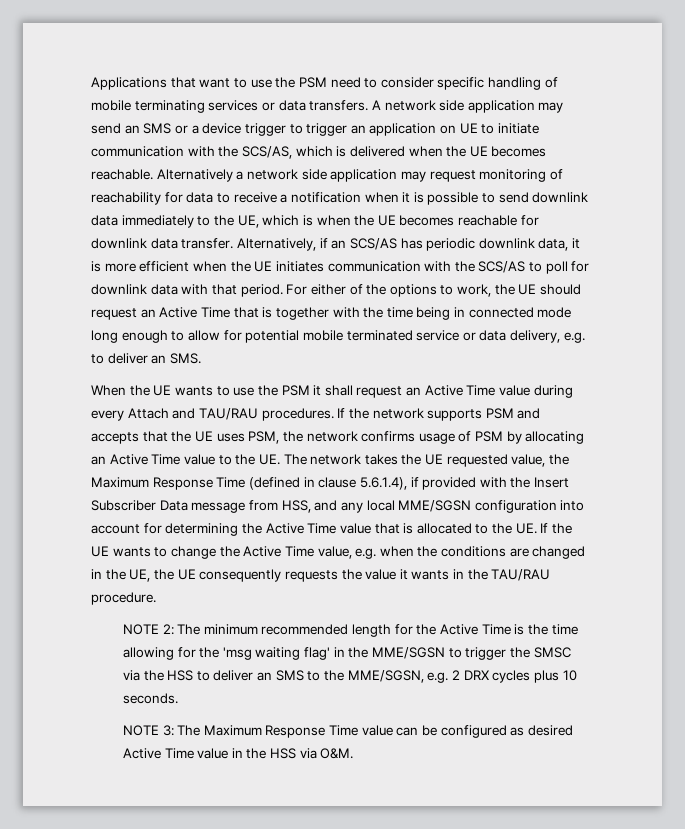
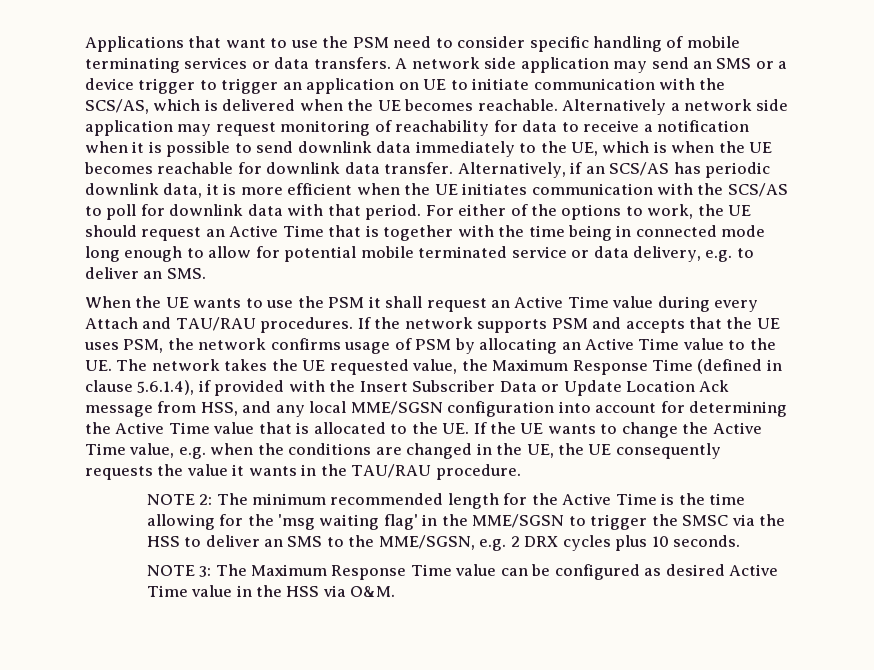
(188, 505) none -> [541,380,730,396] or Update Location Ack

